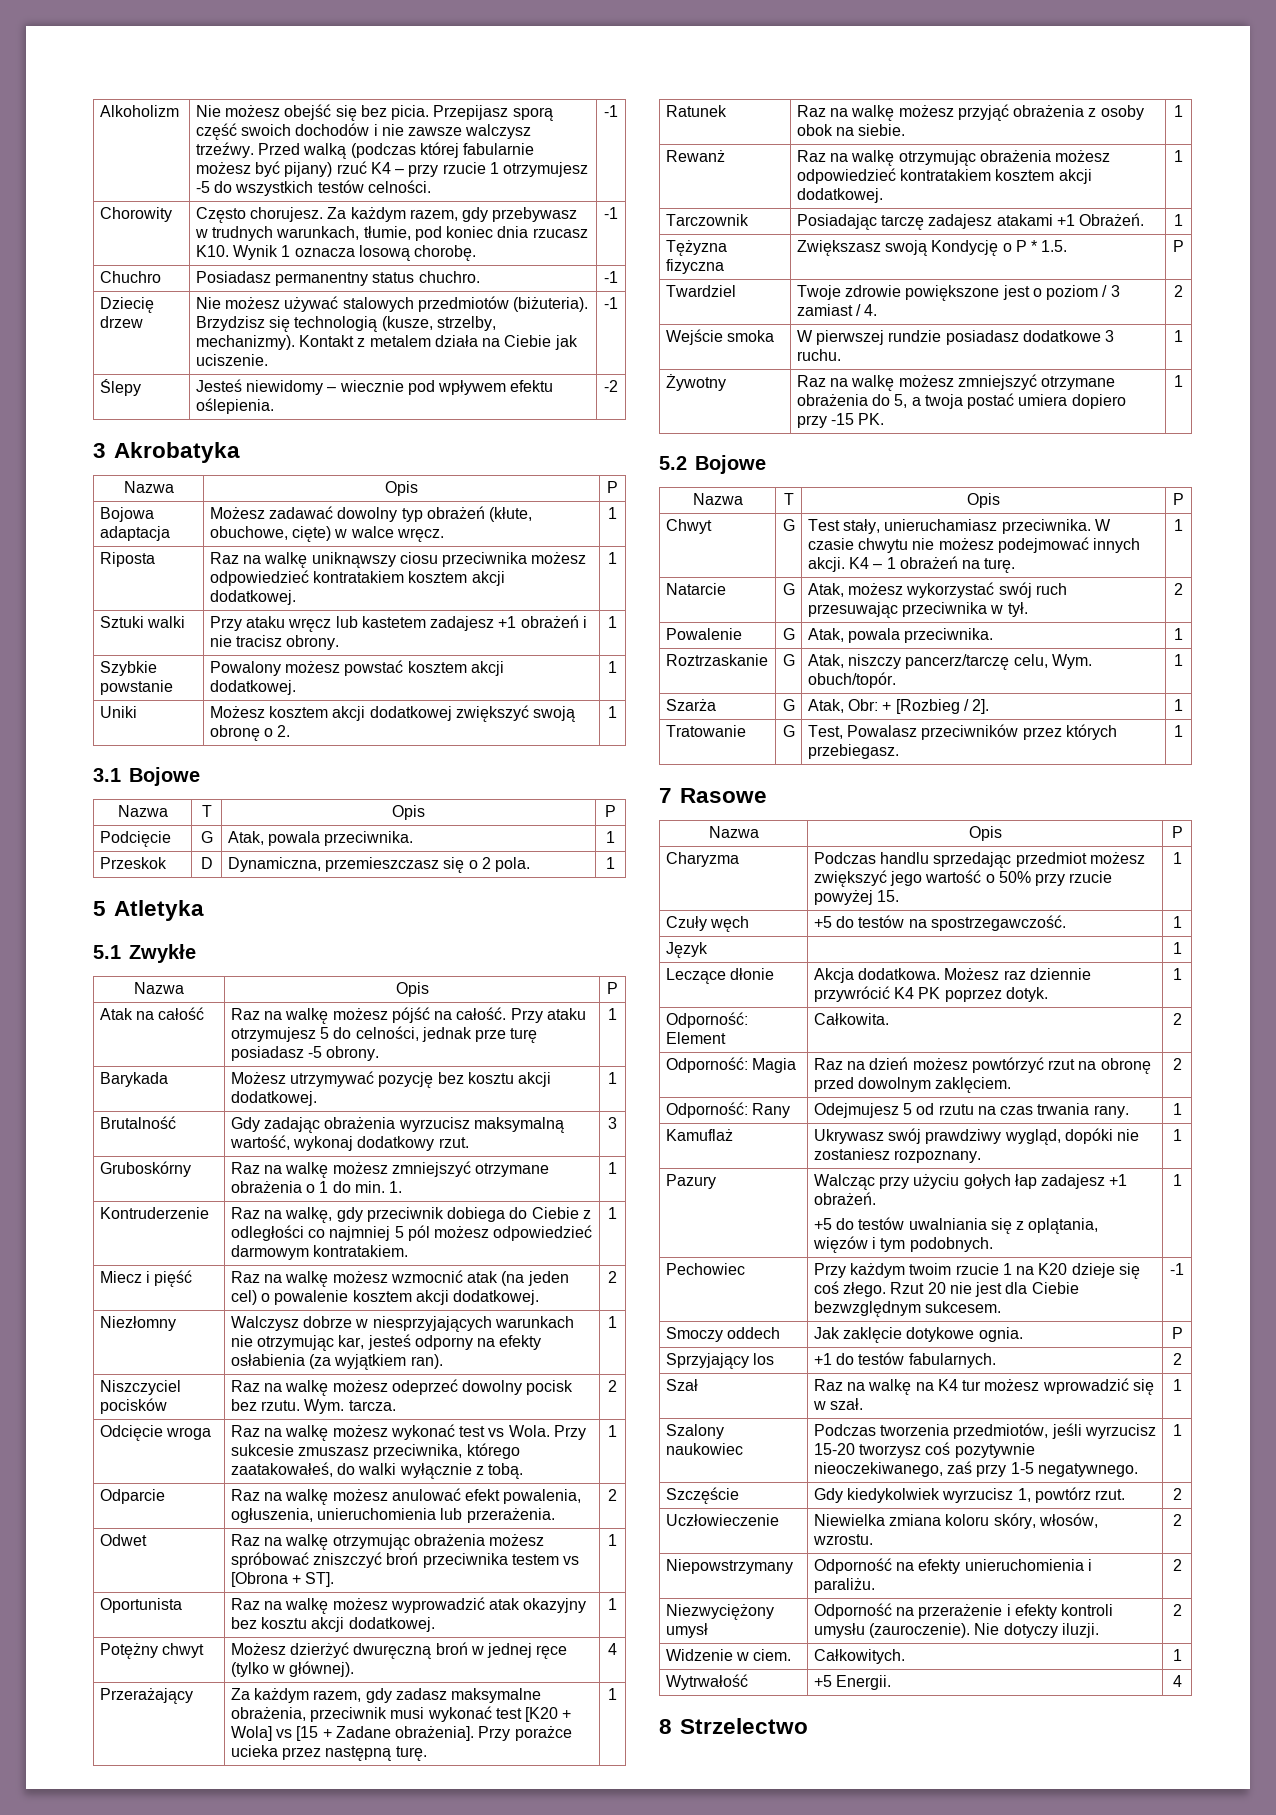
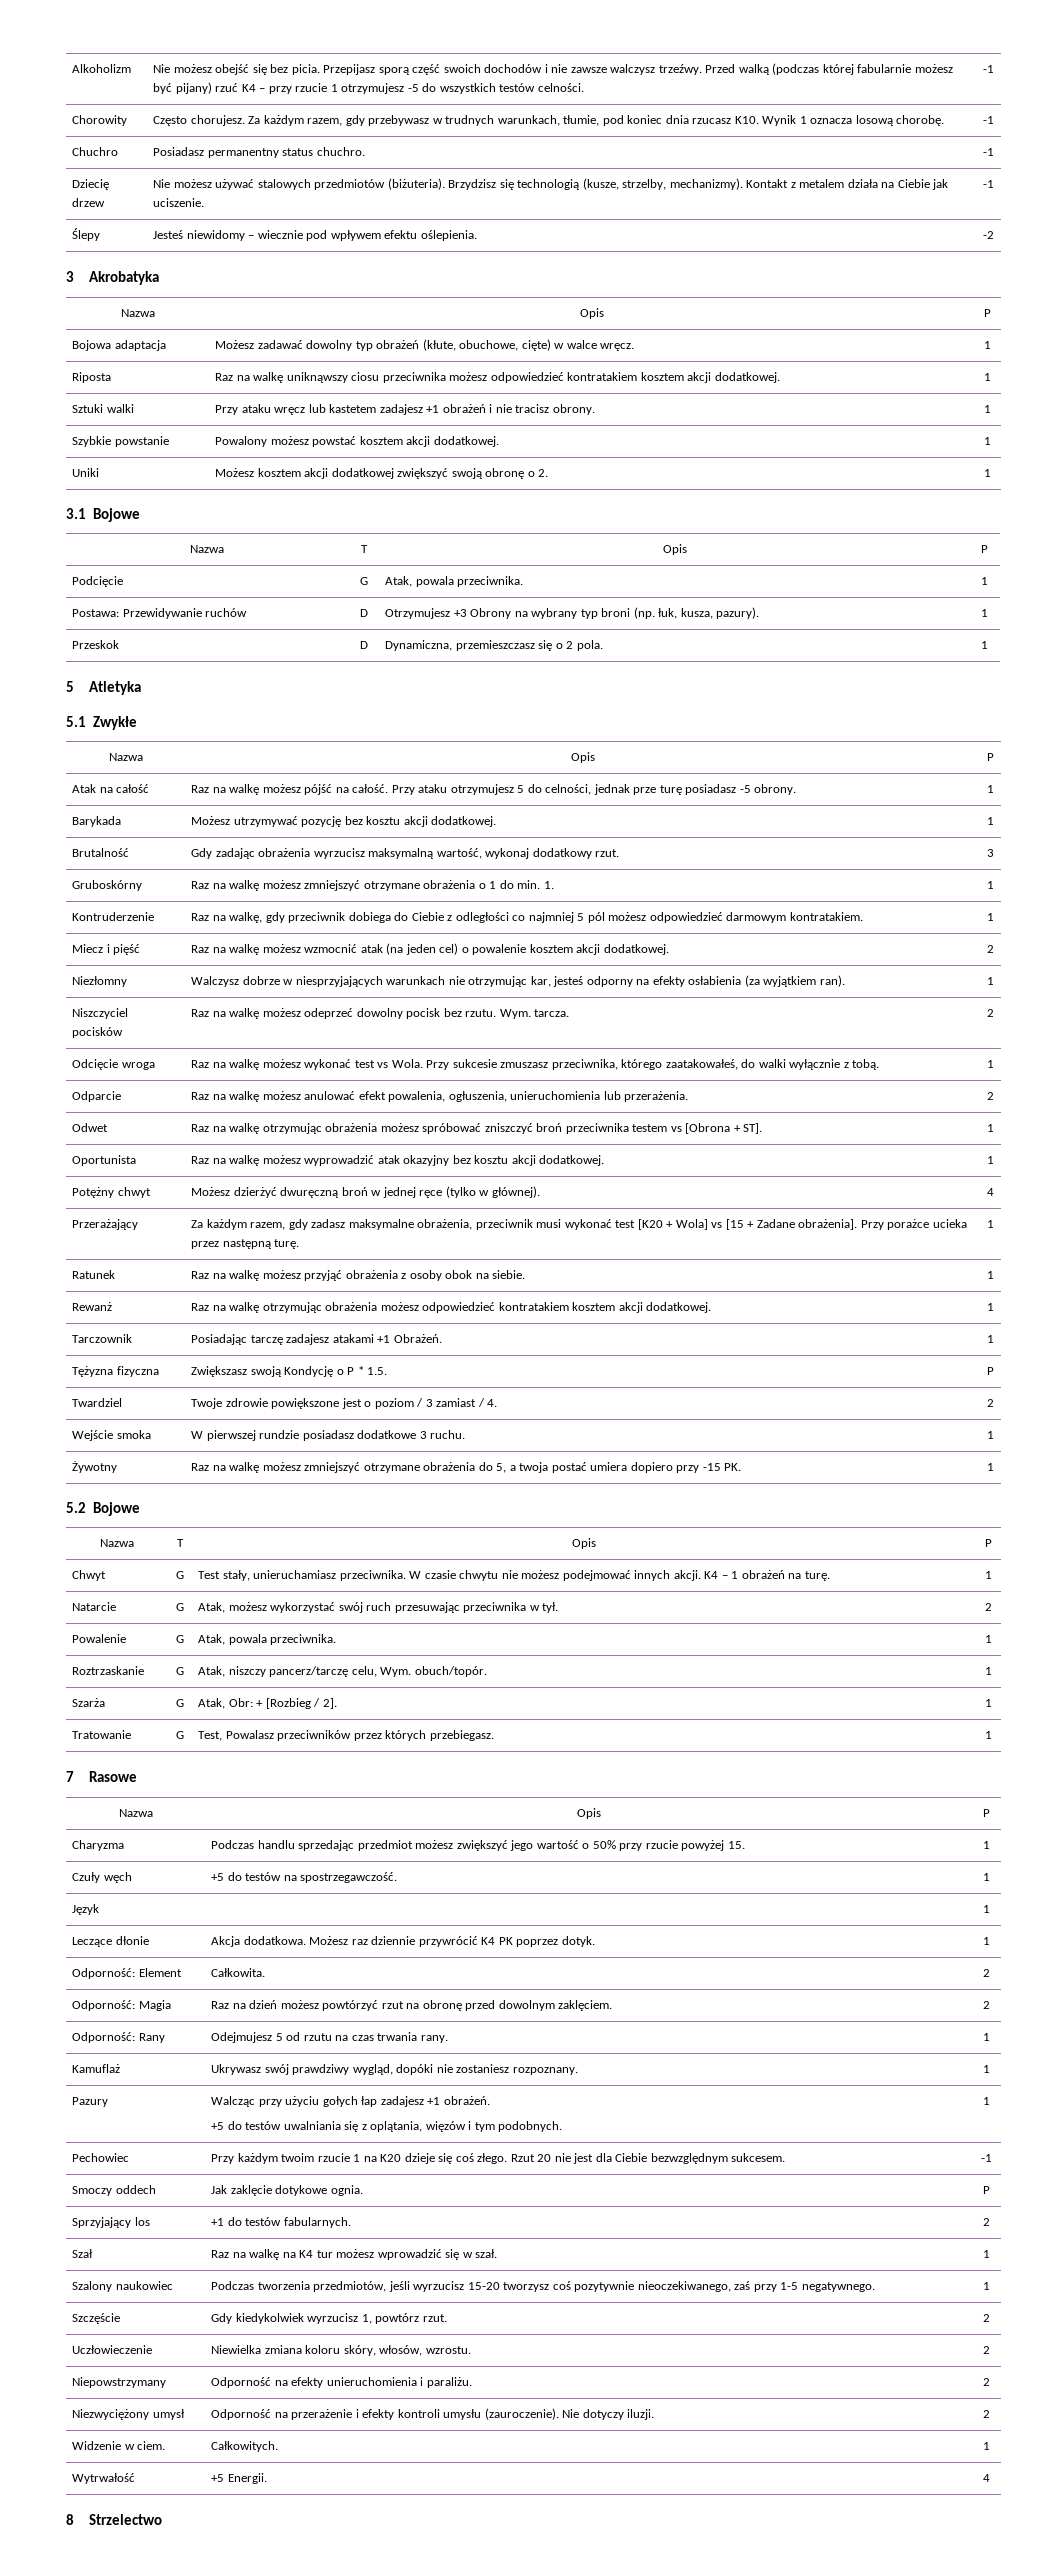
(615, 837) none -> [72,608,248,619] [359,609,368,617] [385,607,760,619] [981,609,988,617] // Postawa: Przewidywanie ruchów | D | Otrzymujesz +3 Obrony na wybrany typ broni (np. łuk, kusza, pazury). | 1

